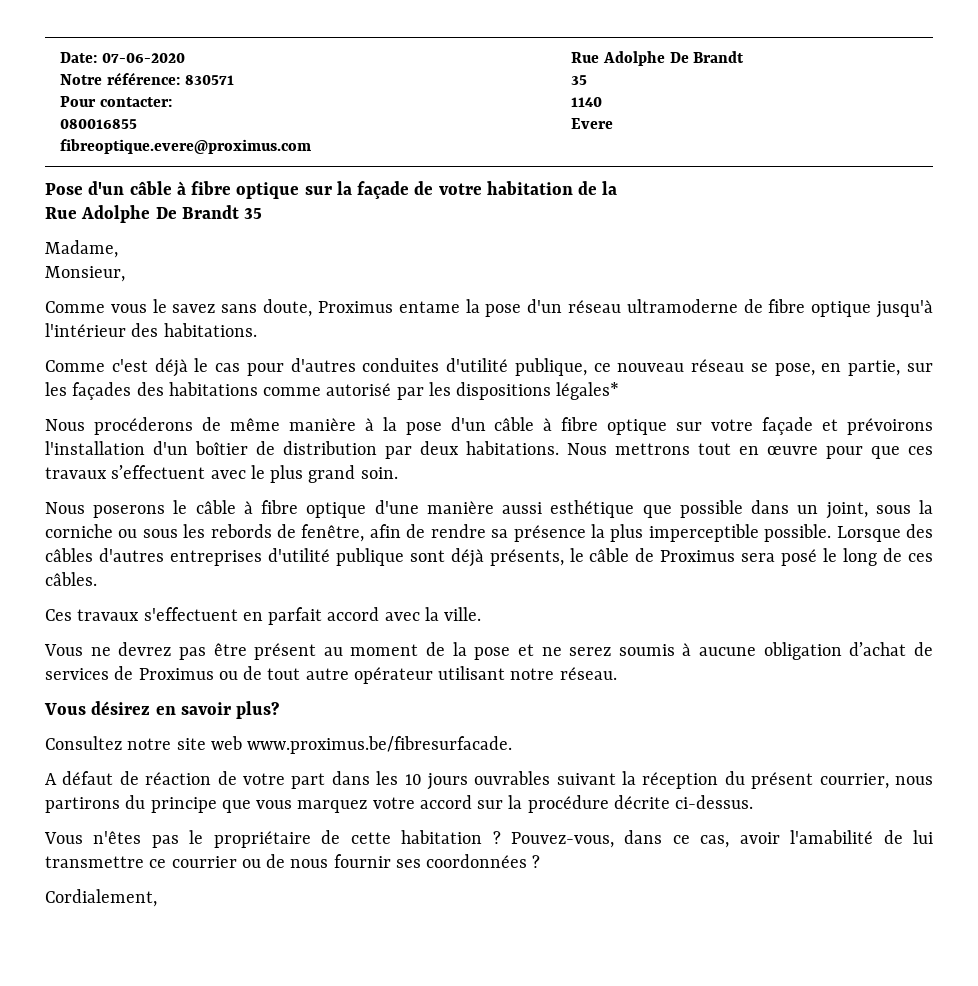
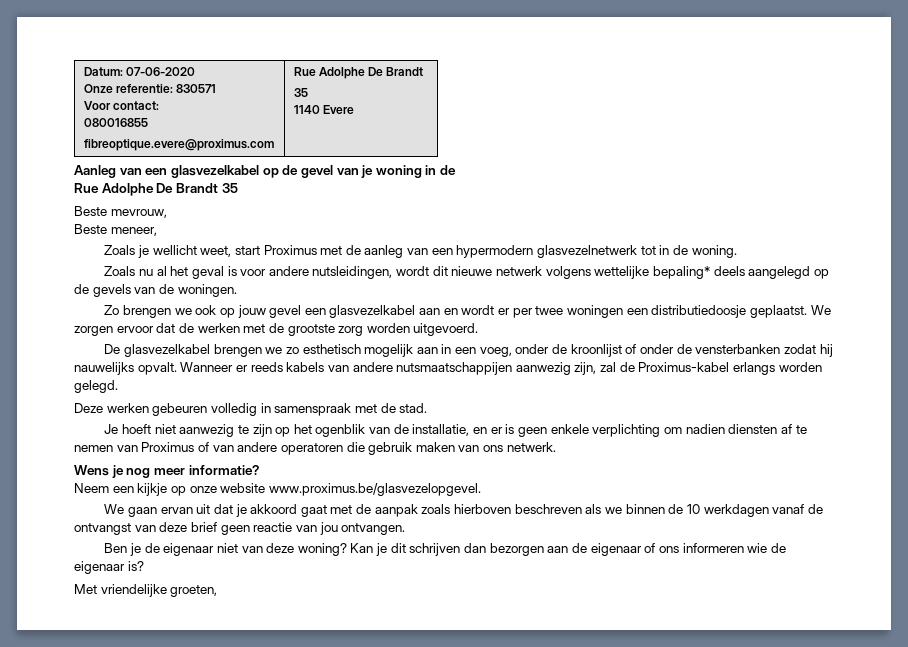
[60,52,98,63] Date: -> [83,67,123,76] Datum:
[60,72,180,85] Notre référence: -> [83,84,173,93] Onze referentie:
[60,96,172,107] Pour contacter: -> [83,101,159,110] Voor contact:
(603, 102) // -> (320, 109) none
[45,181,618,199] Pose d'un câble à fibre optique sur la façade de votre habitation de la -> [74,165,457,178] Aanleg van een glasvezelkabel op de gevel van je woning in de
[45,240,118,258] [45,266,125,282] [45,299,933,318] [45,323,257,337] [45,358,933,377] [45,382,620,400] [45,417,934,435] [45,441,933,459] [45,465,398,483] [45,500,934,519] [45,524,933,542] [45,548,934,567] [45,572,97,586] [45,607,482,625] [44,642,934,660] [45,666,617,684] [44,701,280,719] [45,736,513,754] [45,771,934,790] [45,795,754,813] [44,830,933,848] [45,854,541,868] [45,889,157,907] Madame, // Monsieur, // Comme vous le savez sans doute, Proximus entame la pose d'un réseau ultramoderne de fibre optique jusqu'à l'intérieur des habitations. // Comme c'est déjà le cas pour d'autres conduites d'utilité publique, ce nouveau réseau se pose, en partie, sur les façades des habitations comme autorisé par les dispositions légales* // Nous procéderons de même manière à la pose d'un câble à fibre optique sur votre façade et prévoirons l'installation d'un boîtier de distribution par deux habitations. Nous mettrons tout en œuvre pour que ces travaux s’effectuent avec le plus grand soin. // Nous poserons le câble à fibre optique d'une manière aussi esthétique que possible dans un joint, sous la corniche ou sous les rebords de fenêtre, afin de rendre sa présence la plus imperceptible possible. Lorsque des câbles d'autres entreprises d'utilité publique sont déjà présents, le câble de Proximus sera posé le long de ces câbles. // Ces travaux s'effectuent en parfait accord avec la ville. // Vous ne devrez pas être présent au moment de la pose et ne serez soumis à aucune obligation d’achat de services de Proximus ou de tout autre opérateur utilisant notre réseau. // Vous désirez en savoir plus? // Consultez notre site web www.proximus.be/fibresurfacade. // A défaut de réaction de votre part dans les 10 jours ouvrables suivant la réception du présent courrier, nous partirons du principe que vous marquez votre accord sur la procédure décrite ci-dessus. // Vous n'êtes pas le propriétaire de cette habitation ? Pouvez-vous, dans ce cas, avoir l'amabilité de lui transmettre ce courrier ou de nous fournir ses coordonnées ? // Cordialement, -> [74,206,167,218] [74,224,157,236] [104,245,737,258] [104,266,829,279] [74,284,237,297] [104,305,831,318] [74,323,479,336] [104,344,833,357] [74,362,822,375] [74,380,118,393] [74,403,428,416] [104,424,807,437] [74,442,556,455] [74,465,259,478] [74,483,481,496] [104,504,823,517] [74,522,406,535] [104,543,786,556] [74,561,144,574] [74,584,218,597] Beste mevrouw, // Beste meneer, // Zoals je wellicht weet, start Proximus met de aanleg van een hypermodern glasvezelnetwerk tot in de woning. // Zoals nu al het geval is voor andere nutsleidingen, wordt dit nieuwe netwerk volgens wettelijke bepaling* deels aangelegd op de gevels van de woningen. // Zo brengen we ook op jouw gevel een glasvezelkabel aan en wordt er per twee woningen een distributiedoosje geplaatst. We zorgen ervoor dat de werken met de grootste zorg worden uitgevoerd. // De glasvezelkabel brengen we zo esthetisch mogelijk aan in een voeg, onder de kroonlijst of onder de vensterbanken zodat hij nauwelijks opvalt. Wanneer er reeds kabels van andere nutsmaatschappijen aanwezig zijn, zal de Proximus-kabel erlangs worden gelegd. // Deze werken gebeuren volledig in samenspraak met de stad. // Je hoeft niet aanwezig te zijn op het ogenblik van de installatie, en er is geen enkele verplichting om nadien diensten af te nemen van Proximus of van andere operatoren die gebruik maken van ons netwerk. // Wens je nog meer informatie? // Neem een kijkje op onze website www.proximus.be/glasvezelopgevel. // We gaan ervan uit dat je akkoord gaat met de aanpak zoals hierboven beschreven als we binnen de 10 werkdagen vanaf de ontvangst van deze brief geen reactie van jou ontvangen. // Ben je de eigenaar niet van deze woning? Kan je dit schrijven dan bezorgen aan de eigenaar of ons informeren wie de eigenaar is? // Met vriendelijke groeten,

